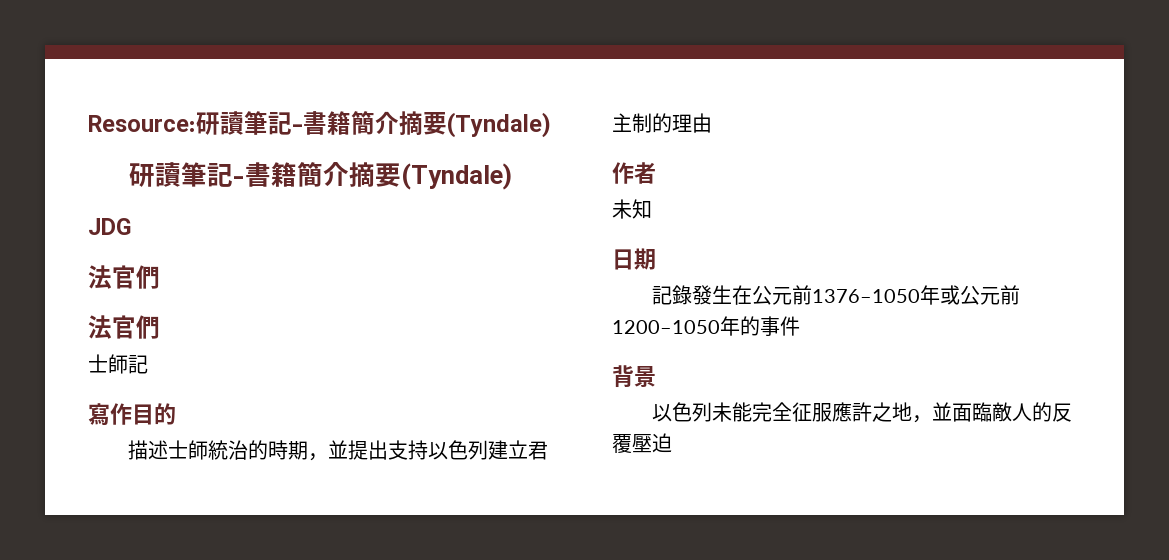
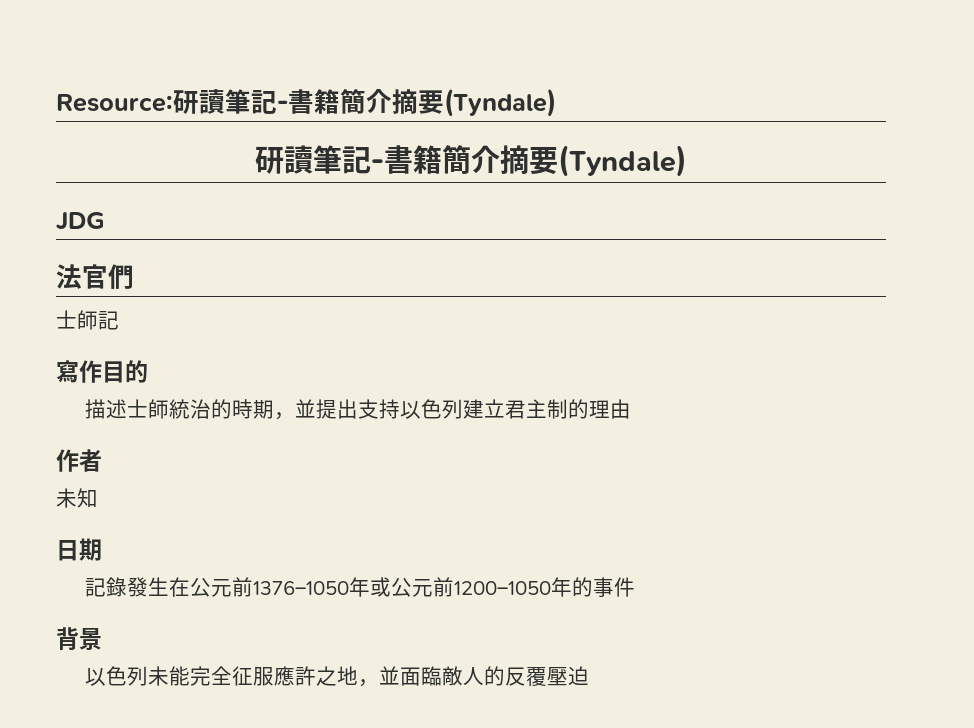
[88,315,160,339] // 法官們 -> (134, 276) none

